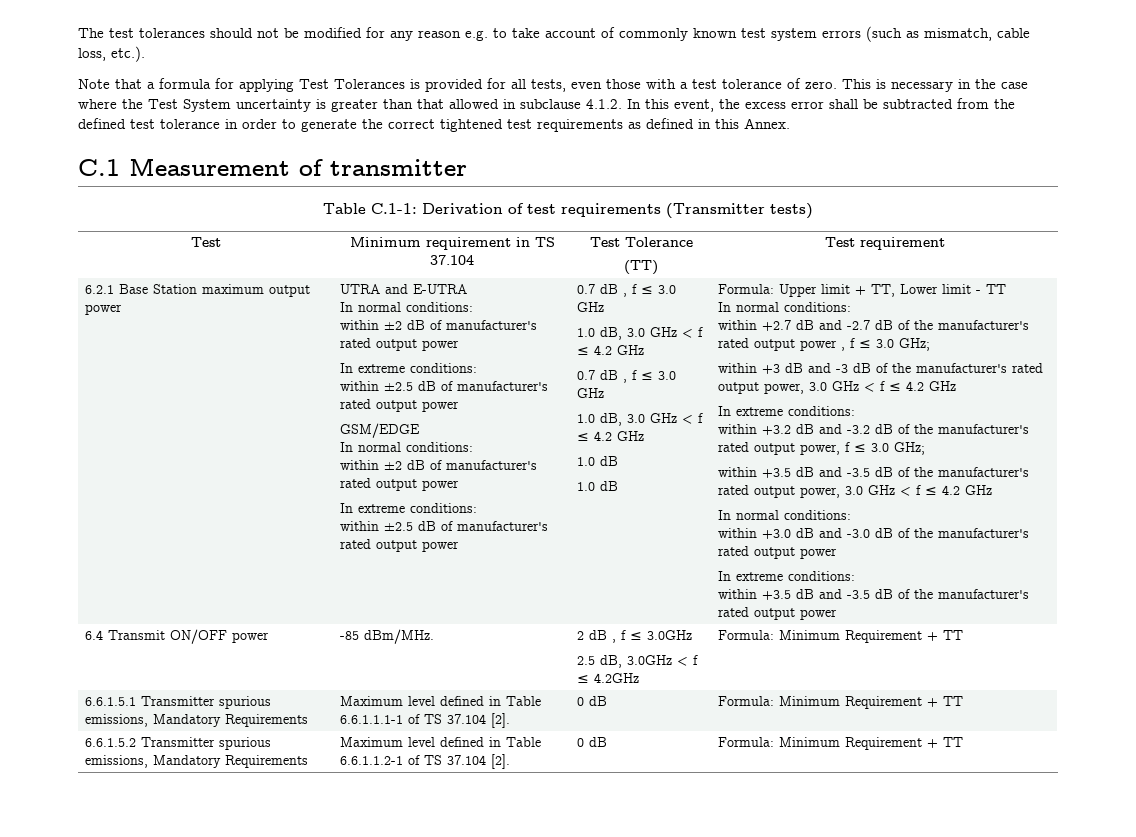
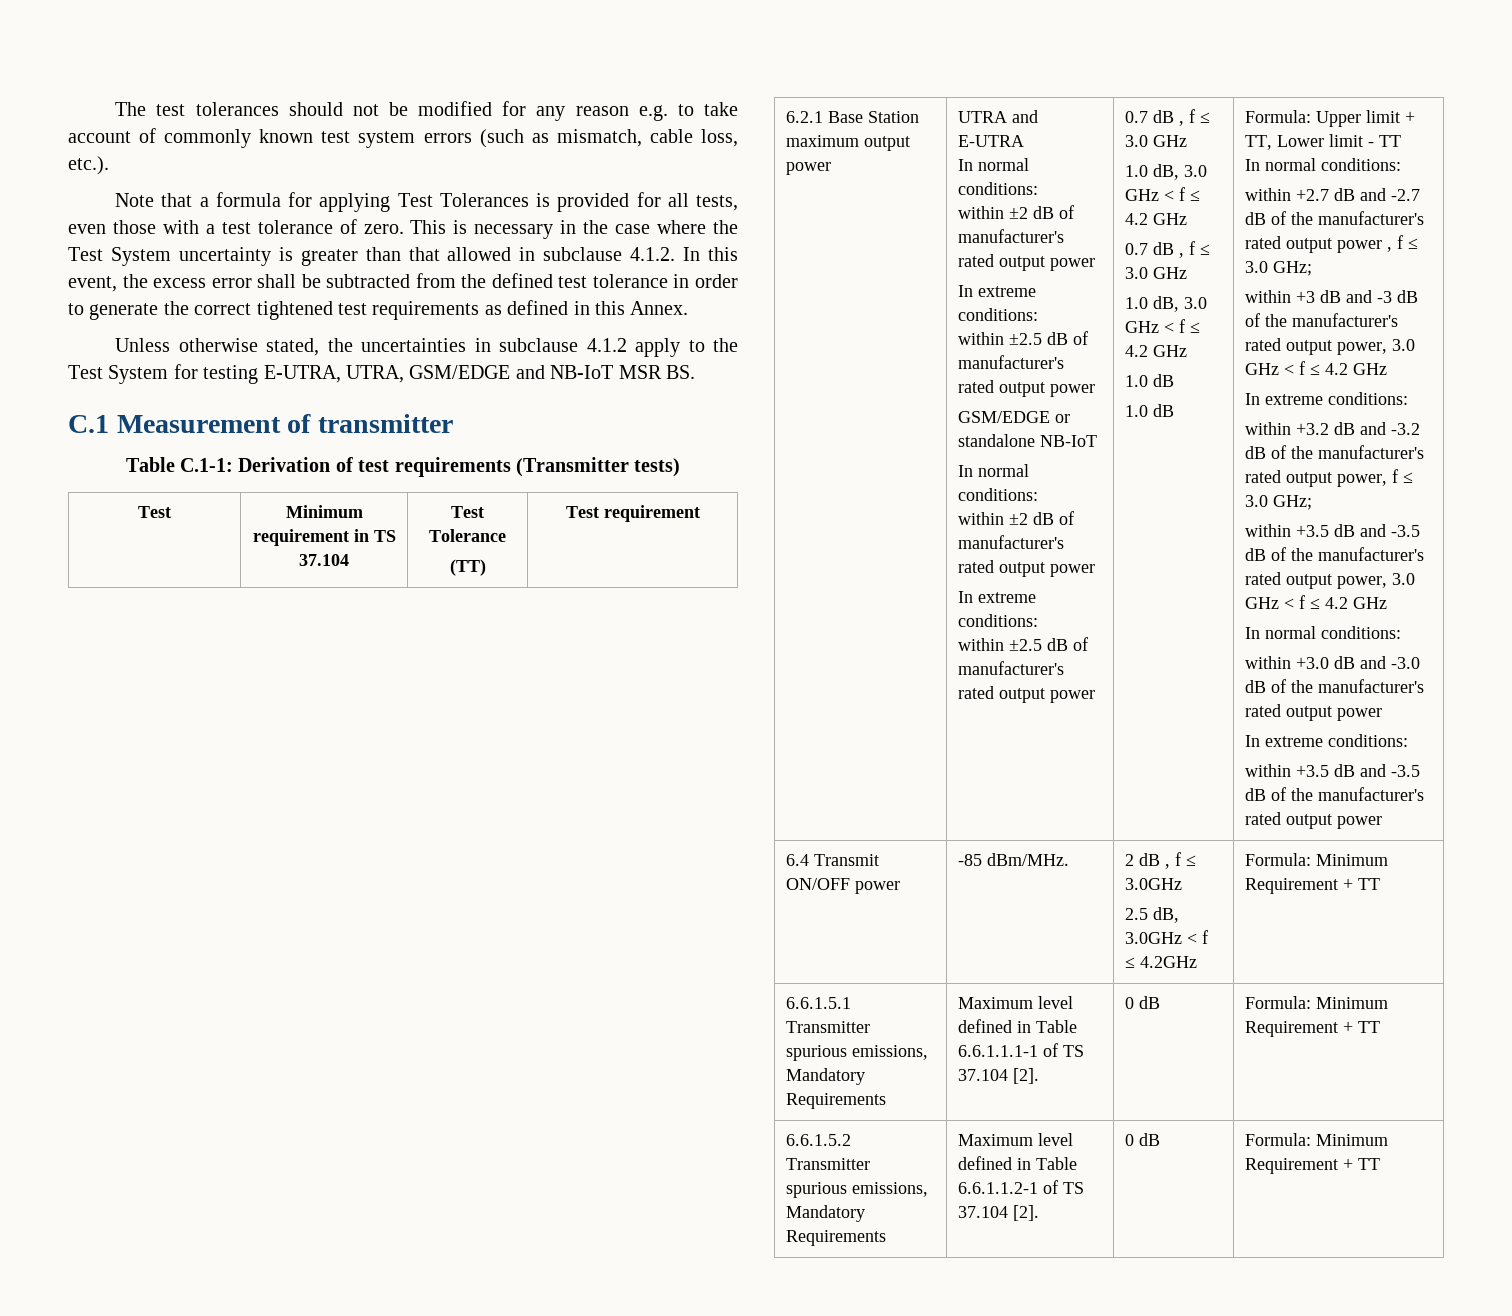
(790, 123) none -> [115,338,738,357] [68,364,695,384] // Unless otherwise stated, the uncertainties in subclause 4.1.2 apply to the Test System for testing E-UTRA, UTRA, GSM/EDGE and NB-IoT MSR BS.
(420, 430) none -> [1055,414,1071,423] [958,434,1098,447] or standalone NB-IoT

